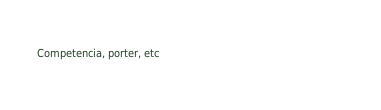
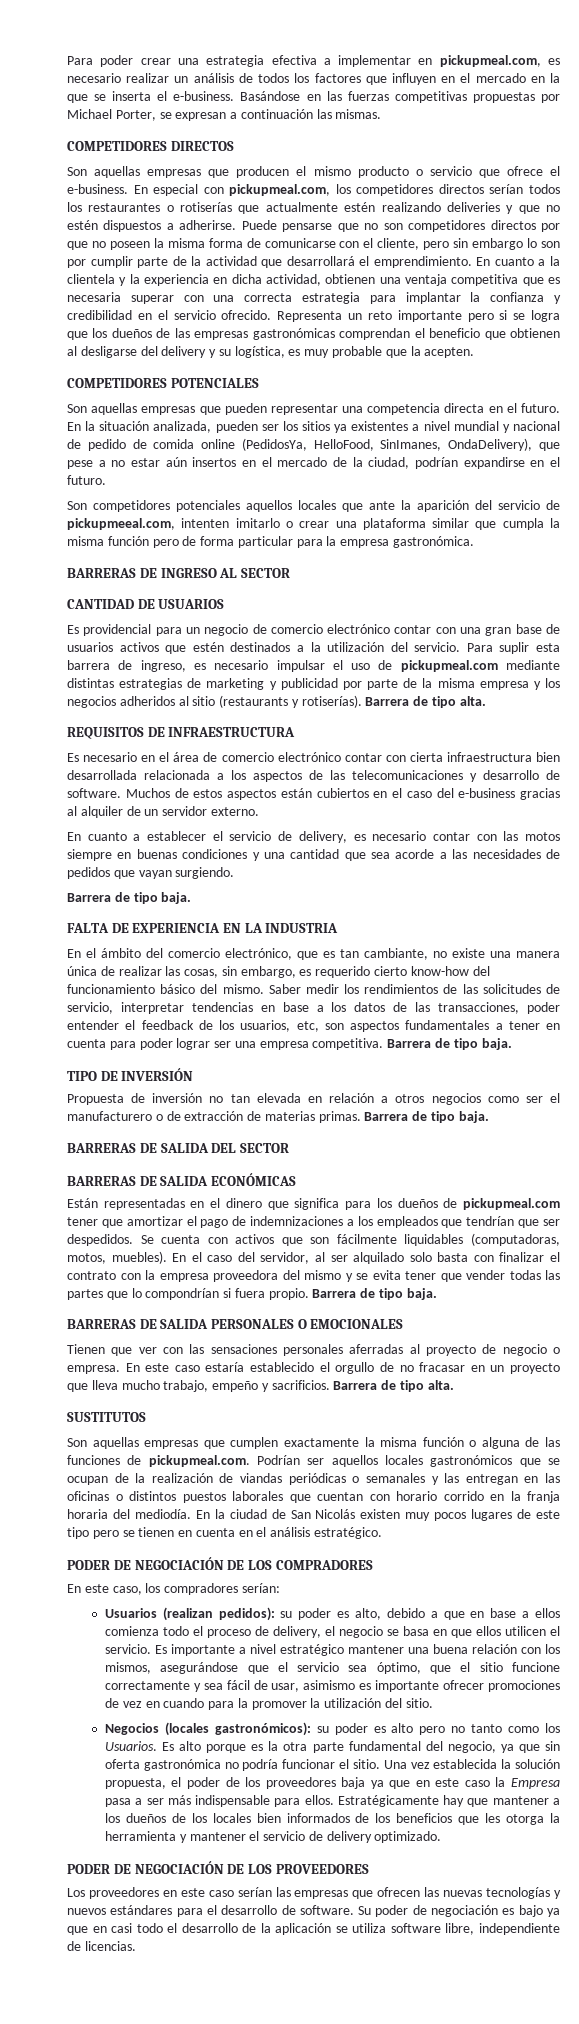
[37,48,159,60] Competencia, porter, etc -> [67,55,560,67] [67,73,560,85] [67,91,560,103] [67,109,382,121] [67,141,234,151] [67,166,560,178] [67,184,560,196] [67,202,560,214] [67,220,560,232] [67,238,560,250] [67,256,561,268] [67,274,560,286] [67,292,561,304] [67,310,560,322] [67,328,560,340] [67,346,475,358] [67,378,259,388] [67,403,560,415] [67,421,561,433] [67,438,560,451] [67,457,560,469] [67,475,106,485] [67,500,560,512] [67,518,561,530] [67,536,475,548] [67,568,291,578] [67,599,225,609] [67,624,561,636] [67,642,560,654] [67,660,560,672] [67,678,560,690] [67,695,486,708] [67,727,296,739] [67,752,560,762] [67,770,560,782] [67,788,560,800] [67,806,259,818] [67,831,560,843] [67,849,560,861] [67,867,235,879] [67,892,192,904] [67,923,339,933] [67,948,560,960] [67,966,490,978] [67,984,560,994] [67,1002,560,1014] [67,1020,560,1032] [67,1038,512,1050] [67,1068,194,1081] [67,1093,560,1105] [67,1111,489,1123] [67,1143,290,1153] [67,1173,296,1186] [67,1198,560,1210] [67,1216,561,1228] [67,1233,560,1246] [67,1251,560,1264] [67,1270,560,1282] [67,1288,437,1300] [67,1319,404,1329] [67,1344,560,1356] [67,1362,561,1374] [67,1380,454,1392] [67,1412,146,1422] [67,1437,560,1449] [67,1455,560,1467] [67,1473,561,1485] [67,1491,560,1503] [67,1509,560,1521] [67,1527,383,1539] [67,1557,373,1570] [67,1583,280,1595] [104,1607,560,1621] [104,1626,561,1638] [104,1644,560,1656] [104,1662,560,1674] [104,1680,560,1692] [104,1698,433,1710] [104,1722,561,1736] [104,1741,561,1753] [104,1759,560,1771] [104,1777,561,1789] [104,1795,560,1807] [104,1813,560,1825] [104,1831,442,1843] [67,1861,369,1874] [67,1887,561,1899] [67,1905,561,1917] [67,1923,561,1935] [67,1941,136,1951] Para poder crear una estrategia efectiva a implementar en pickupmeal.com, es necesario realizar un análisis de todos los factores que influyen en el mercado en la que se inserta el e-business. Basándose en las fuerzas competitivas propuestas por Michael Porter, se expresan a continuación las mismas. // COMPETIDORES DIRECTOS // Son aquellas empresas que producen el mismo producto o servicio que ofrece el e-business. En especial con pickupmeal.com, los competidores directos serían todos los restaurantes o rotiserías que actualmente estén realizando deliveries y que no estén dispuestos a adherirse. Puede pensarse que no son competidores directos por que no poseen la misma forma de comunicarse con el cliente, pero sin embargo lo son por cumplir parte de la actividad que desarrollará el emprendimiento. En cuanto a la clientela y la experiencia en dicha actividad, obtienen una ventaja competitiva que es necesaria superar con una correcta estrategia para implantar la confianza y credibilidad en el servicio ofrecido. Representa un reto importante pero si se logra que los dueños de las empresas gastronómicas comprendan el beneficio que obtienen al desligarse del delivery y su logística, es muy probable que la acepten. // COMPETIDORES POTENCIALES // Son aquellas empresas que pueden representar una competencia directa en el futuro. En la situación analizada, pueden ser los sitios ya existentes a nivel mundial y nacional de pedido de comida online (PedidosYa, HelloFood, SinImanes, OndaDelivery), que pese a no estar aún insertos en el mercado de la ciudad, podrían expandirse en el futuro. // Son competidores potenciales aquellos locales que ante la aparición del servicio de pickupmeeal.com, intenten imitarlo o crear una plataforma similar que cumpla la misma función pero de forma particular para la empresa gastronómica. // BARRERAS DE INGRESO AL SECTOR // CANTIDAD DE USUARIOS // Es providencial para un negocio de comercio electrónico contar con una gran base de usuarios activos que estén destinados a la utilización del servicio. Para suplir esta barrera de ingreso, es necesario impulsar el uso de pickupmeal.com mediante distintas estrategias de marketing y publicidad por parte de la misma empresa y los negocios adheridos al sitio (restaurants y rotiserías). Barrera de tipo alta. // REQUISITOS DE INFRAESTRUCTURA // Es necesario en el área de comercio electrónico contar con cierta infraestructura bien desarrollada relacionada a los aspectos de las telecomunicaciones y desarrollo de software. Muchos de estos aspectos están cubiertos en el caso del e-business gracias al alquiler de un servidor externo. // En cuanto a establecer el servicio de delivery, es necesario contar con las motos siempre en buenas condiciones y una cantidad que sea acorde a las necesidades de pedidos que vayan surgiendo. // Barrera de tipo baja. // FALTA DE EXPERIENCIA EN LA INDUSTRIA // En el ámbito del comercio electrónico, que es tan cambiante, no existe una manera única de realizar las cosas, sin embargo, es requerido cierto know-how del funcionamiento básico del mismo. Saber medir los rendimientos de las solicitudes de servicio, interpretar tendencias en base a los datos de las transacciones, poder entender el feedback de los usuarios, etc, son aspectos fundamentales a tener en cuenta para poder lograr ser una empresa competitiva. Barrera de tipo baja. // TIPO DE INVERSIÓN // Propuesta de inversión no tan elevada en relación a otros negocios como ser el manufacturero o de extracción de materias primas. Barrera de tipo baja. // BARRERAS DE SALIDA DEL SECTOR // BARRERAS DE SALIDA ECONÓMICAS // Están representadas en el dinero que significa para los dueños de pickupmeal.com tener que amortizar el pago de indemnizaciones a los empleados que tendrían que ser despedidos. Se cuenta con activos que son fácilmente liquidables (computadoras, motos, muebles). En el caso del servidor, al ser alquilado solo basta con finalizar el contrato con la empresa proveedora del mismo y se evita tener que vender todas las partes que lo compondrían si fuera propio. Barrera de tipo baja. // BARRERAS DE SALIDA PERSONALES O EMOCIONALES // Tienen que ver con las sensaciones personales aferradas al proyecto de negocio o empresa. En este caso estaría establecido el orgullo de no fracasar en un proyecto que lleva mucho trabajo, empeño y sacrificios. Barrera de tipo alta. // SUSTITUTOS // Son aquellas empresas que cumplen exactamente la misma función o alguna de las funciones de pickupmeal.com. Podrían ser aquellos locales gastronómicos que se ocupan de la realización de viandas periódicas o semanales y las entregan en las oficinas o distintos puestos laborales que cuentan con horario corrido en la franja horaria del mediodía. En la ciudad de San Nicolás existen muy pocos lugares de este tipo pero se tienen en cuenta en el análisis estratégico. // PODER DE NEGOCIACIÓN DE LOS COMPRADORES // En este caso, los compradores serían: // Usuarios (realizan pedidos): su poder es alto, debido a que en base a ellos comienza todo el proceso de delivery, el negocio se basa en que ellos utilicen el servicio. Es importante a nivel estratégico mantener una buena relación con los mismos, asegurándose que el servicio sea óptimo, que el sitio funcione correctamente y sea fácil de usar, asimismo es importante ofrecer promociones de vez en cuando para la promover la utilización del sitio. // Negocios (locales gastronómicos): su poder es alto pero no tanto como los Usuarios. Es alto porque es la otra parte fundamental del negocio, ya que sin oferta gastronómica no podría funcionar el sitio. Una vez establecida la solución propuesta, el poder de los proveedores baja ya que en este caso la Empresa pasa a ser más indispensable para ellos. Estratégicamente hay que mantener a los dueños de los locales bien informados de los beneficios que les otorga la herramienta y mantener el servicio de delivery optimizado. // PODER DE NEGOCIACIÓN DE LOS PROVEEDORES // Los proveedores en este caso serían las empresas que ofrecen las nuevas tecnologías y nuevos estándares para el desarrollo de software. Su poder de negociación es bajo ya que en casi todo el desarrollo de la aplicación se utiliza software libre, independiente de licencias.

